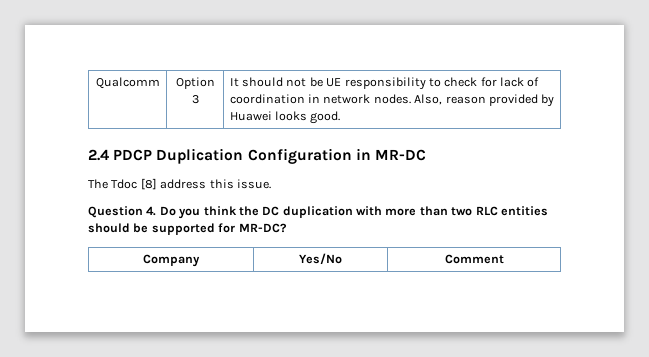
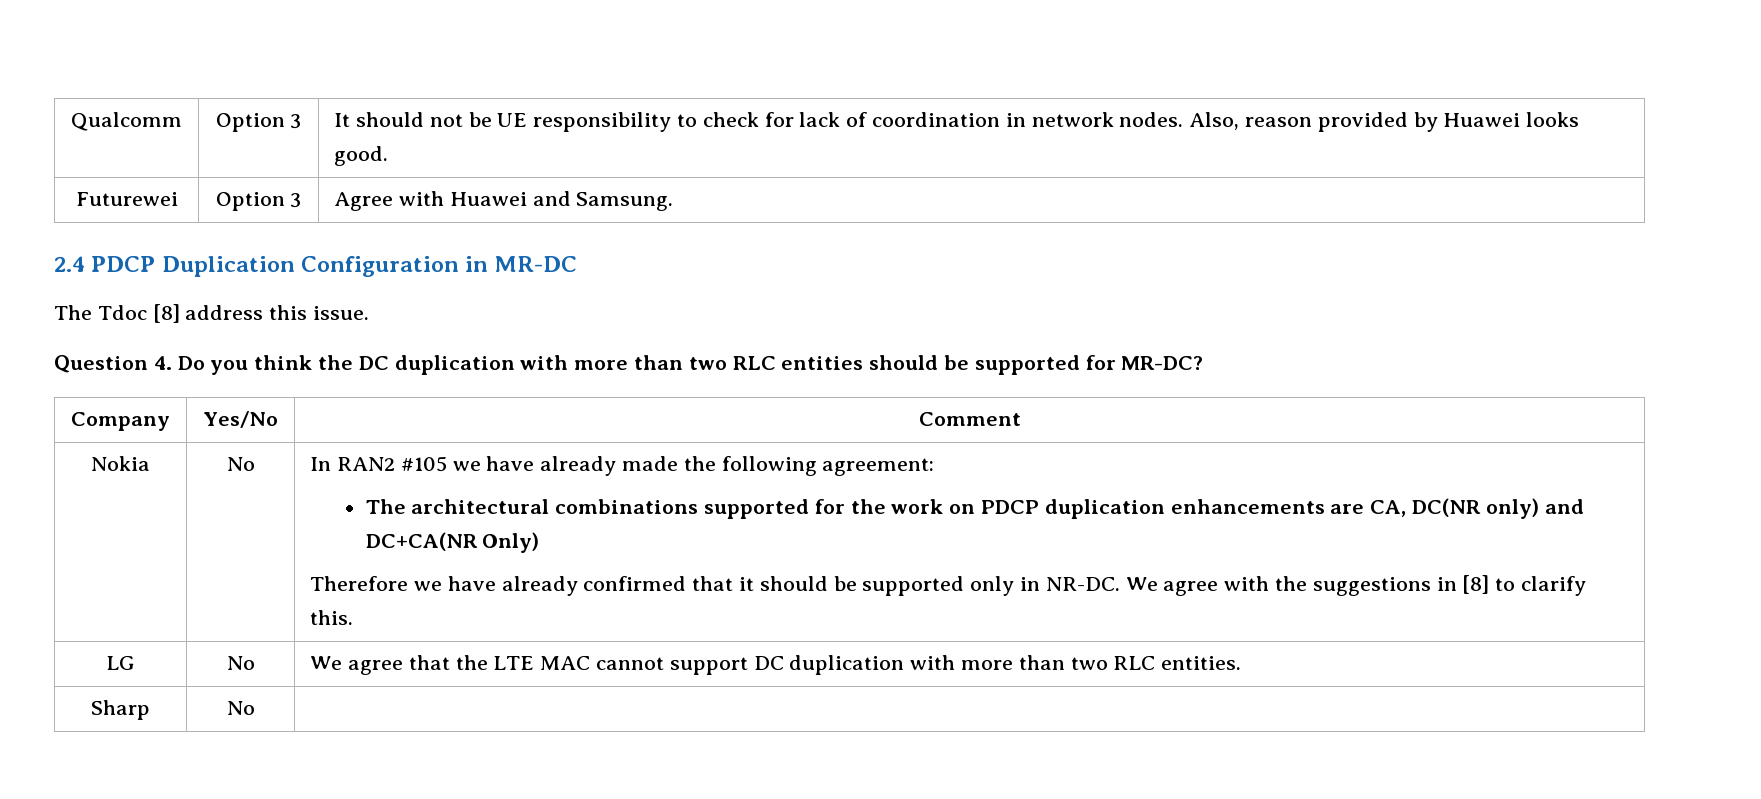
(341, 117) none -> [75,192,178,206] [215,192,302,211] [334,191,674,211] // Futurewei | Option 3 | Agree with Huawei and Samsung.
(504, 259) none -> [91,456,150,471] [226,457,255,471] [310,456,935,476] [365,498,1584,519] [365,532,540,553] [310,575,1587,596] [310,610,354,625] [106,656,135,670] [226,656,255,670] [310,655,1242,675] [91,700,150,720] [226,701,255,715] // Nokia | No | In RAN2 #105 we have already made the following agreement: // The architectural combinations supported for the work on PDCP duplication enhancements are CA, DC(NR only) and DC+CA(NR Only) // Therefore we have already confirmed that it should be supported only in NR-DC. We agree with the suggestions in [8] to clarify this. // LG | No | We agree that the LTE MAC cannot support DC duplication with more than two RLC entities. // Sharp | No |

